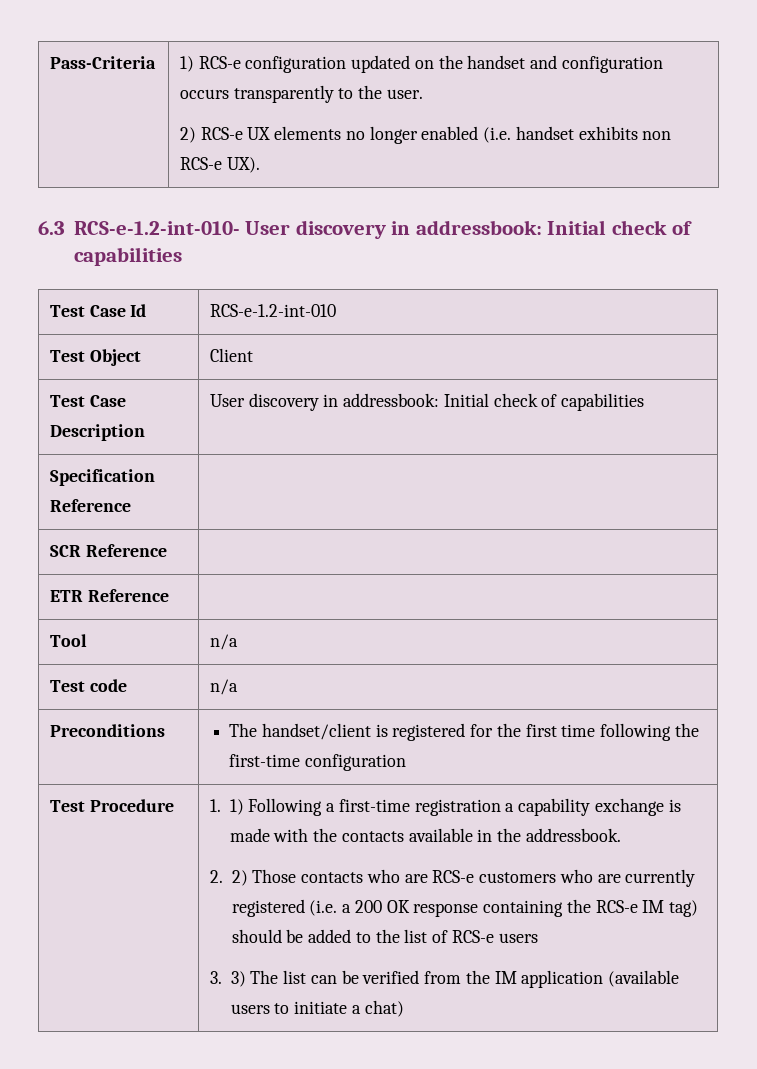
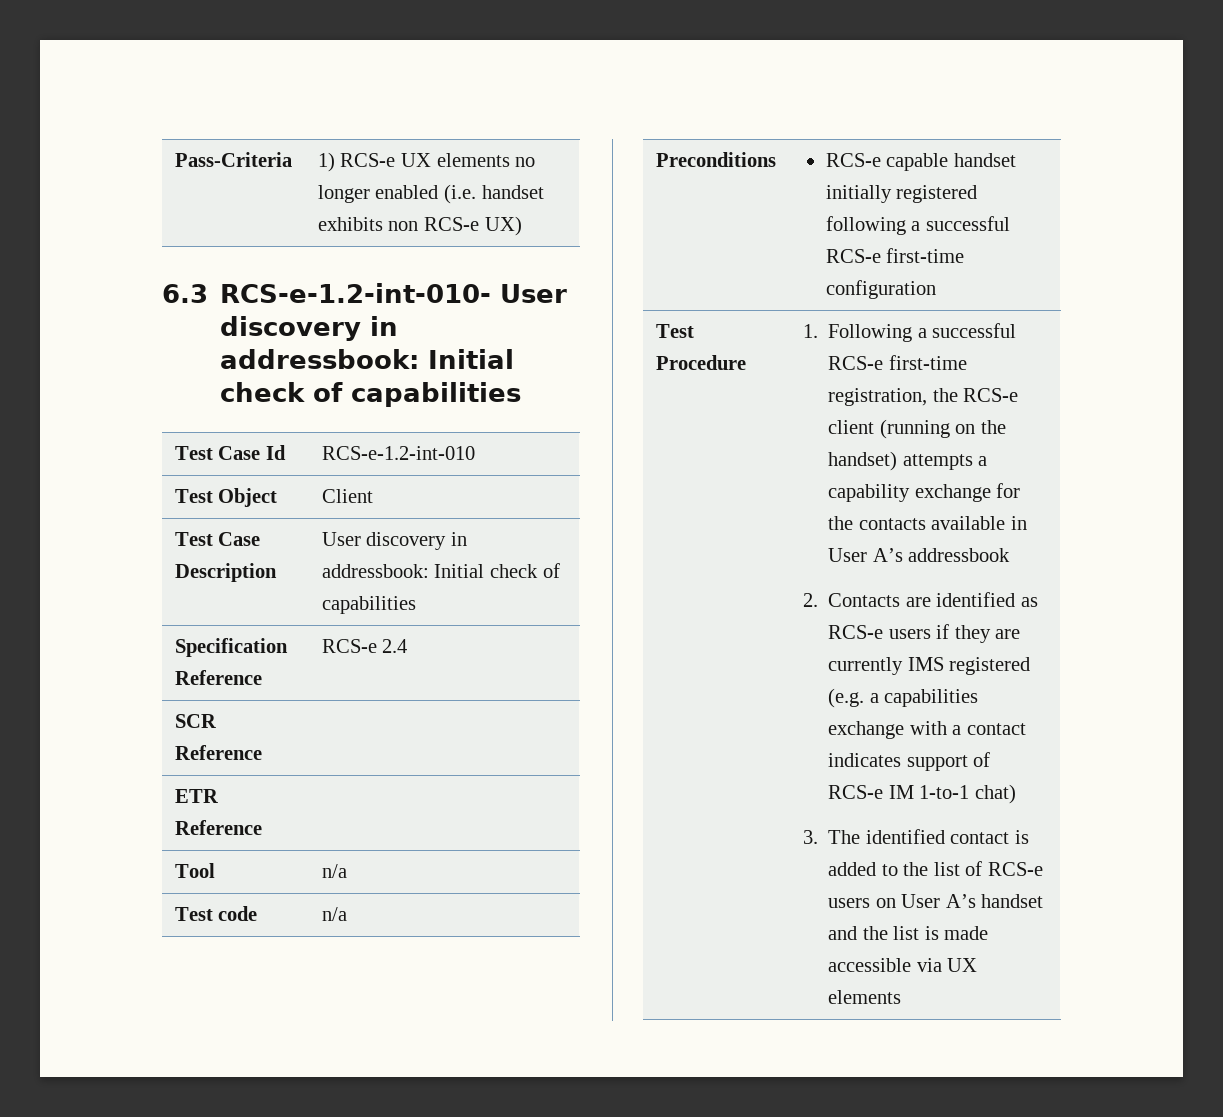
[245,55,663,73] [180,85,423,103] [180,127,243,143] configuration updated on the handset and configuration occurs transparently to the user. // 2) RCS-e -> (396, 160) none
[226,157,260,173] UX). -> [484,216,522,236] UX)
(132, 505) none -> [321,639,408,653] RCS-e 2.4
[229,723,699,741] The handset/client is registered for the first time following the -> [825,153,1016,171] [825,185,978,203] [825,216,1010,235] [825,249,881,263] RCS-e capable handset initially registered following a successful RCS-e
[229,799,244,815] 1) -> (818, 331) none
[338,798,681,816] [229,828,621,842] [210,869,696,887] [231,899,699,917] [231,929,304,943] first-time registration a capability exchange is made with the contacts available in the addressbook. // 2. 2) Those contacts who are RCS-e customers who are currently registered (i.e. a 200 OK response containing the RCS-e IM tag) should be -> [932,323,1017,338] [828,355,967,370] [828,388,1019,406] [828,419,1006,439] [828,451,988,471] [828,483,1021,502] [828,516,1027,530] [828,548,1011,562] [802,592,1038,607] [828,624,1021,643] [828,657,1031,675] [828,688,979,708] [828,721,1026,739] [828,752,991,771] [828,784,1016,804] [802,829,1029,844] successful RCS-e first-time registration, the RCS-e client (running on the handset) attempts a capability exchange for the contacts available in User A’s addressbook // 2. Contacts are identified as RCS-e users if they are currently IMS registered (e.g. a capabilities exchange with a contact indicates support of RCS-e IM 1-to-1 chat) // 3. The identified contact is
[210,970,680,988] [230,1000,404,1017] // 3. 3) The list can be verified from the IM application (available users to initiate a chat) -> [875,894,1044,908] [828,926,989,940] [828,958,978,972] [828,990,902,1004] on User A’s handset and the list is made accessible via UX elements

